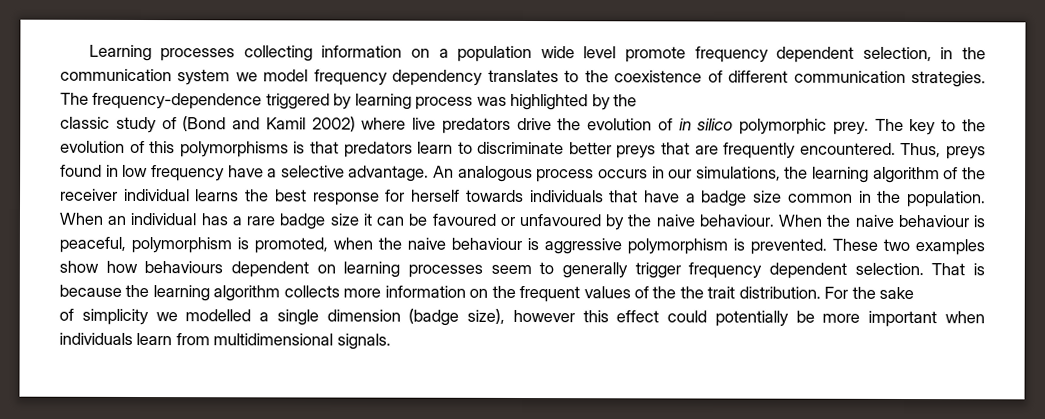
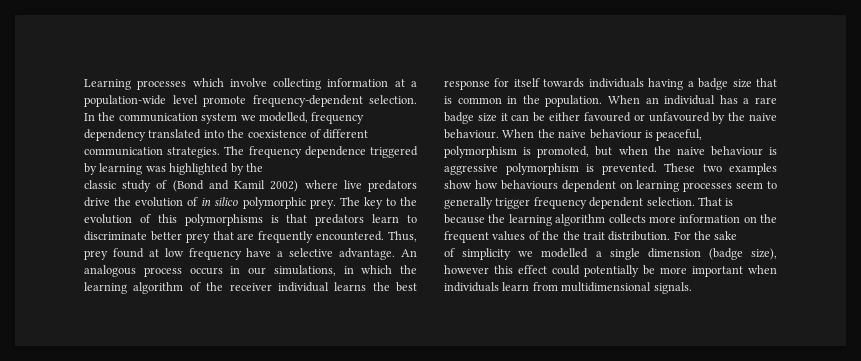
[243,45,954,63] collecting information on a population wide level promote frequency dependent selection, in -> [192,78,417,90] [84,95,417,107] [84,113,95,121] which involve collecting information at a population-wide level promote frequency-dependent selection. In
[263,69,309,82] model -> [258,112,308,123] modelled,
[487,69,580,83] translates to -> [148,129,224,139] translated into
[92,92,263,110] frequency-dependence -> [248,146,366,158] frequency dependence
[415,96,474,110] process -> (143, 169) none
[616,145,657,159] preys -> [185,233,210,243] prey
[946,146,987,160] [60,164,119,177] preys found in -> [84,248,159,260] prey found at
(781, 173) none -> [343,265,393,274] in which
[411,189,461,202] herself -> [513,78,540,87] itself
[609,190,680,203] that have -> [648,78,684,90] having
(783, 196) none -> [756,78,777,87] [444,96,452,104] that is
(428, 219) none -> [549,112,581,121] either
(328, 245) none -> [595,146,613,156] but

